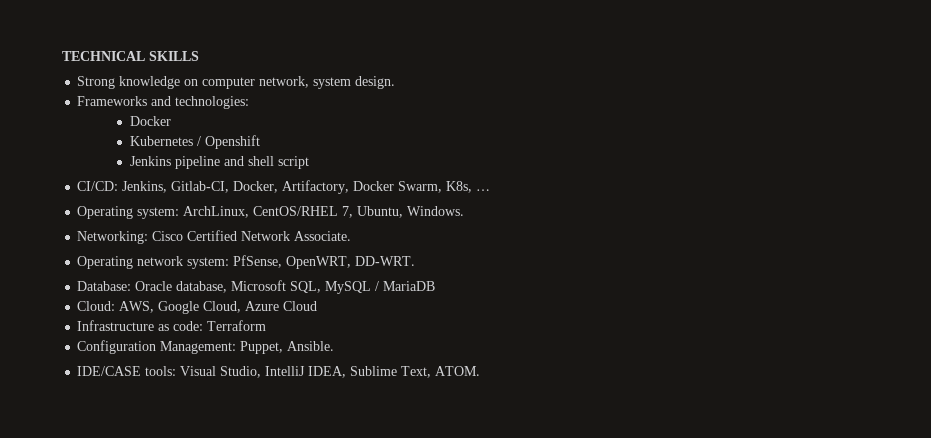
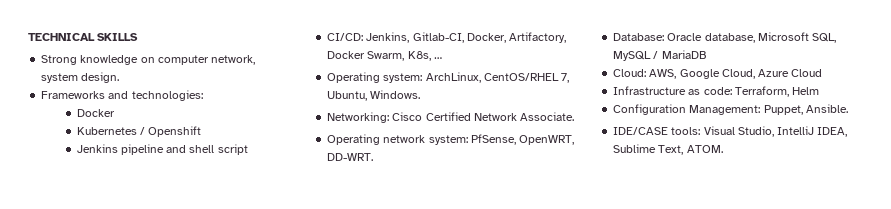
[207,320,267,331] Terraform -> [734,86,820,97] Terraform, Helm

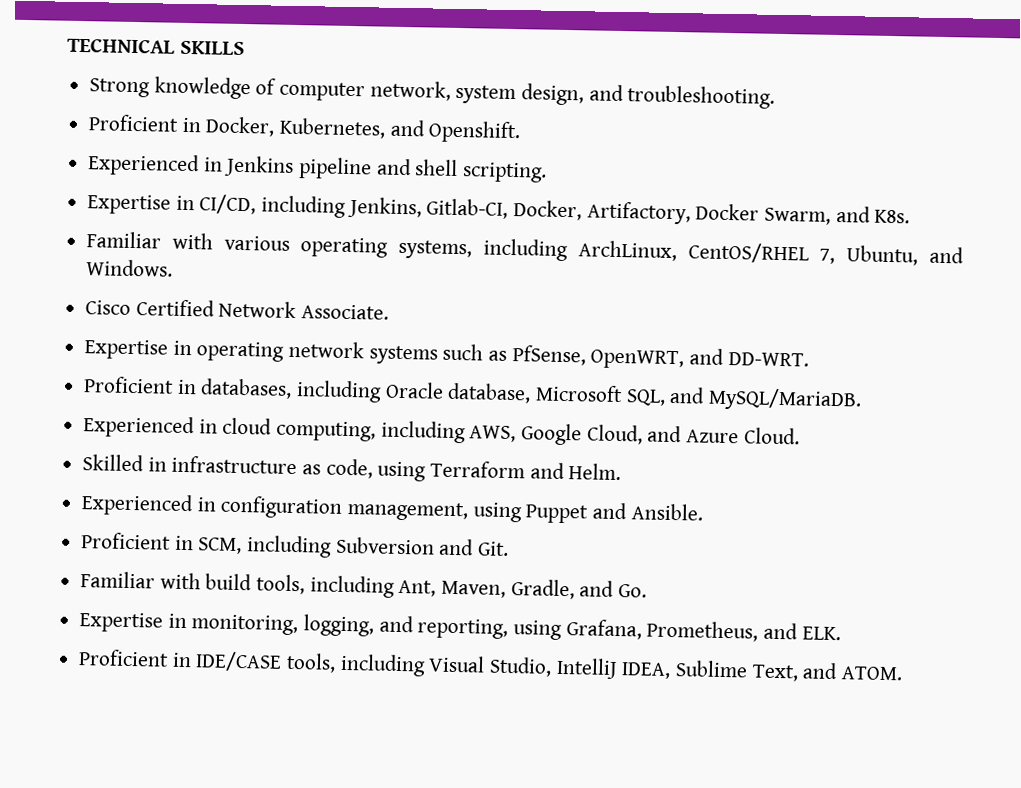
[140,57,155,63] on -> [255,78,277,95] of
[81,72,120,83] [41,90,203,101] [76,109,115,117] [76,126,202,137] [76,144,248,155] [327,33,364,41] design. // Frameworks and technologies: // Docker // Kubernetes / Openshift // Jenkins pipeline and shell script // CI/CD: -> [521,83,776,109] [88,114,522,144] [87,153,548,183] [87,194,347,218] design, and troubleshooting. // Proficient in Docker, Kubernetes, and Openshift. // Experienced in Jenkins pipeline and shell scripting. // Expertise in CI/CD, including
[407,51,442,61] [327,72,423,83] K8s, … // Operating system: -> [835,205,911,224] [86,231,569,262] and K8s. // Familiar with various operating systems, including
(368, 96) none -> [928,246,964,264] and
[327,112,390,123] Networking: -> (174, 268) none
[327,134,468,145] Operating network system: -> [84,339,508,365] Expertise in operating network systems such as
(575, 140) none -> [689,348,725,365] and
[613,32,837,43] [613,50,706,61] [613,69,823,79] [613,86,820,97] [613,104,848,115] [613,127,701,135] Database: Oracle database, Microsoft SQL, MySQL / MariaDB // Cloud: AWS, Google Cloud, Azure Cloud // Infrastructure as code: Terraform, Helm // Configuration Management: Puppet, Ansible. // IDE/CASE tools: -> [83,376,863,412] [83,415,800,446] [82,454,622,482] [81,493,703,524] [81,532,510,558] [80,571,648,600] [79,612,841,642] [78,649,426,677] Proficient in databases, including Oracle database, Microsoft SQL, and MySQL/MariaDB. // Experienced in cloud computing, including AWS, Google Cloud, and Azure Cloud. // Skilled in infrastructure as code, using Terraform and Helm. // Experienced in configuration management, using Puppet and Ansible. // Proficient in SCM, including Subversion and Git. // Familiar with build tools, including Ant, Maven, Gradle, and Go. // Expertise in monitoring, logging, and reporting, using Grafana, Prometheus, and ELK. // Proficient in IDE/CASE tools, including
(684, 150) none -> [802,662,839,680] and

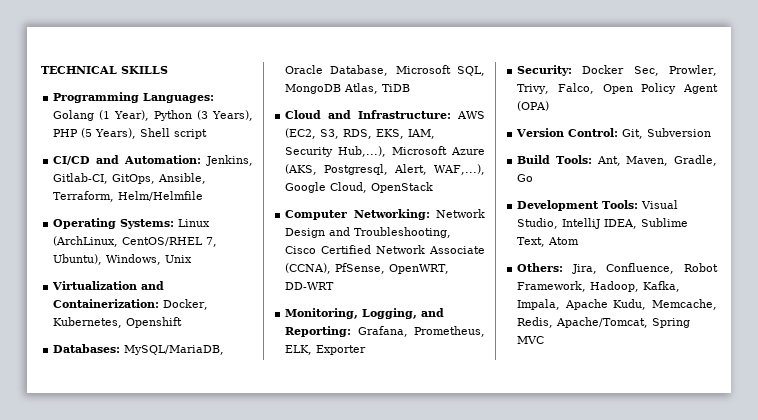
[89,76,776,109] [88,114,522,144] [87,153,548,183] [87,194,911,225] [86,231,964,266] [86,259,174,277] [85,299,390,320] [84,339,809,370] [83,376,863,412] [83,415,800,446] [82,454,622,482] [81,493,703,524] [81,532,510,558] [80,571,648,600] [79,612,841,642] [78,649,426,677] Strong knowledge of computer network, system design, and troubleshooting. // Proficient in Docker, Kubernetes, and Openshift. // Experienced in Jenkins pipeline and shell scripting. // Expertise in CI/CD, including Jenkins, Gitlab-CI, Docker, Artifactory, Docker Swarm, and K8s. // Familiar with various operating systems, including ArchLinux, CentOS/RHEL 7, Ubuntu, and Windows. // Cisco Certified Network Associate. // Expertise in operating network systems such as PfSense, OpenWRT, and DD-WRT. // Proficient in databases, including Oracle database, Microsoft SQL, and MySQL/MariaDB. // Experienced in cloud computing, including AWS, Google Cloud, and Azure Cloud. // Skilled in infrastructure as code, using Terraform and Helm. // Experienced in configuration management, using Puppet and Ansible. // Proficient in SCM, including Subversion and Git. // Familiar with build tools, including Ant, Maven, Gradle, and Go. // Expertise in monitoring, logging, and reporting, using Grafana, Prometheus, and ELK. // Proficient in IDE/CASE tools, including -> [53,92,215,103] [53,110,253,121] [53,128,208,139] [53,155,253,166] [53,173,207,184] [53,191,204,202] [53,218,211,229] [53,236,218,247] [53,254,193,265] [52,281,165,290] [53,299,209,310] [53,317,183,328] [53,344,225,355] [285,65,485,76] [285,83,411,94] [285,110,485,119] [285,128,436,139] [285,146,485,157] [285,164,486,175] [285,182,434,193] [285,209,485,220] [285,227,452,238] [285,245,485,254] [285,263,450,274] [285,282,335,290] [285,308,445,319] [285,326,485,337] [285,345,367,355] [517,65,718,76] [517,83,718,94] [517,101,550,111] [516,128,712,139] [517,155,717,166] [517,174,534,182] [517,200,639,211] Programming Languages: Golang (1 Year), Python (3 Years), PHP (5 Years), Shell script // CI/CD and Automation: Jenkins, Gitlab-CI, GitOps, Ansible, Terraform, Helm/Helmfile // Operating Systems: Linux (ArchLinux, CentOS/RHEL 7, Ubuntu), Windows, Unix // Virtualization and Containerization: Docker, Kubernetes, Openshift // Databases: MySQL/MariaDB, Oracle Database, Microsoft SQL, MongoDB Atlas, TiDB // Cloud and Infrastructure: AWS (EC2, S3, RDS, EKS, IAM, Security Hub,...), Microsoft Azure (AKS, Postgresql, Alert, WAF,...), Google Cloud, OpenStack // Computer Networking: Network Design and Troubleshooting, Cisco Certified Network Associate (CCNA), PfSense, OpenWRT, DD-WRT // Monitoring, Logging, and Reporting: Grafana, Prometheus, ELK, Exporter // Security: Docker Sec, Prowler, Trivy, Falco, Open Policy Agent (OPA) // Version Control: Git, Subversion // Build Tools: Ant, Maven, Gradle, Go // Development Tools:
[802,662,904,681] and ATOM. -> [548,237,580,245] [517,263,718,274] [517,281,681,292] [517,299,717,310] [517,317,691,328] [517,336,545,344] Atom // Others: Jira, Confluence, Robot Framework, Hadoop, Kafka, Impala, Apache Kudu, Memcache, Redis, Apache/Tomcat, Spring MVC

